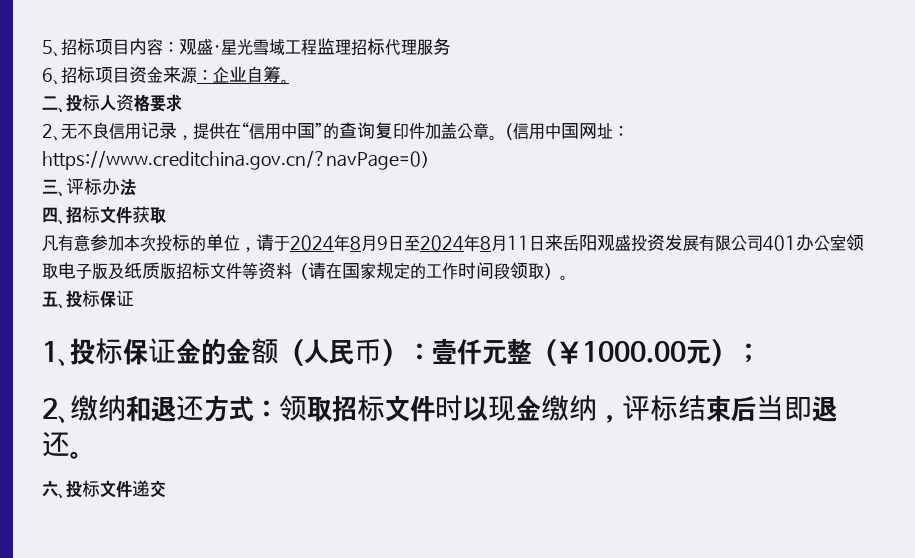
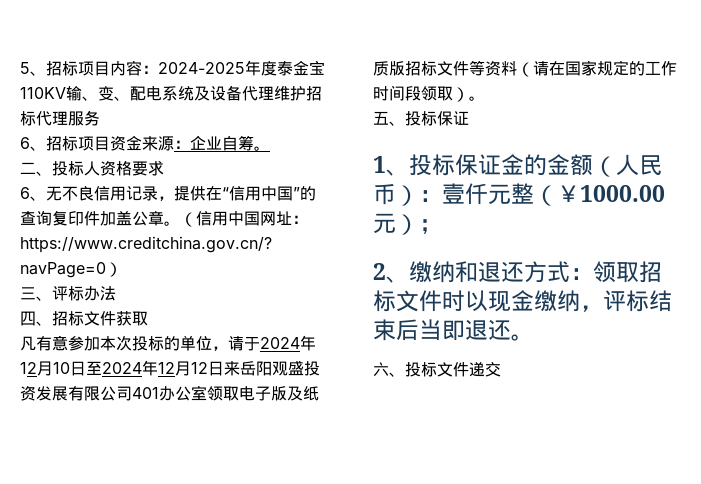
[179,38,351,56] 观盛·星光雪域工程监理 -> [158,60,325,76] [20,85,306,101] 2024-2025年度泰金宝110KV输、变、配电系统及设备代理维护
[42,124,53,138] 2 -> [20,187,30,199] 6
[350,234,529,252] 8月9日至2024年8月11 -> [20,360,208,376] 12月10日至2024年12月12

